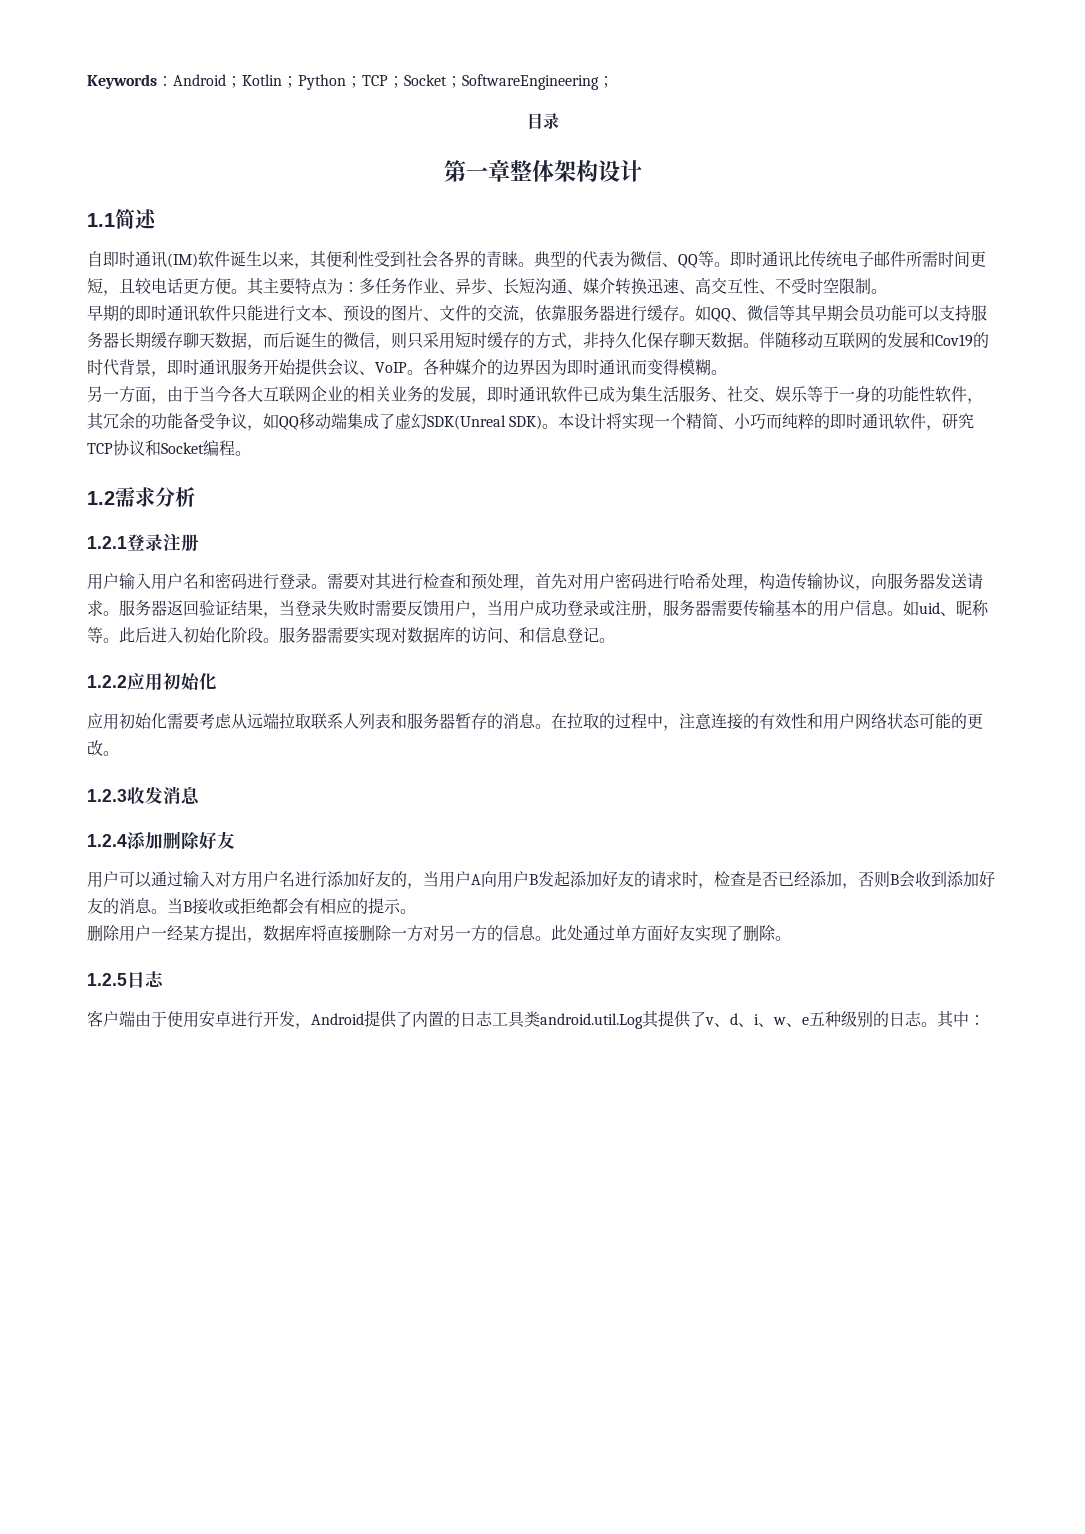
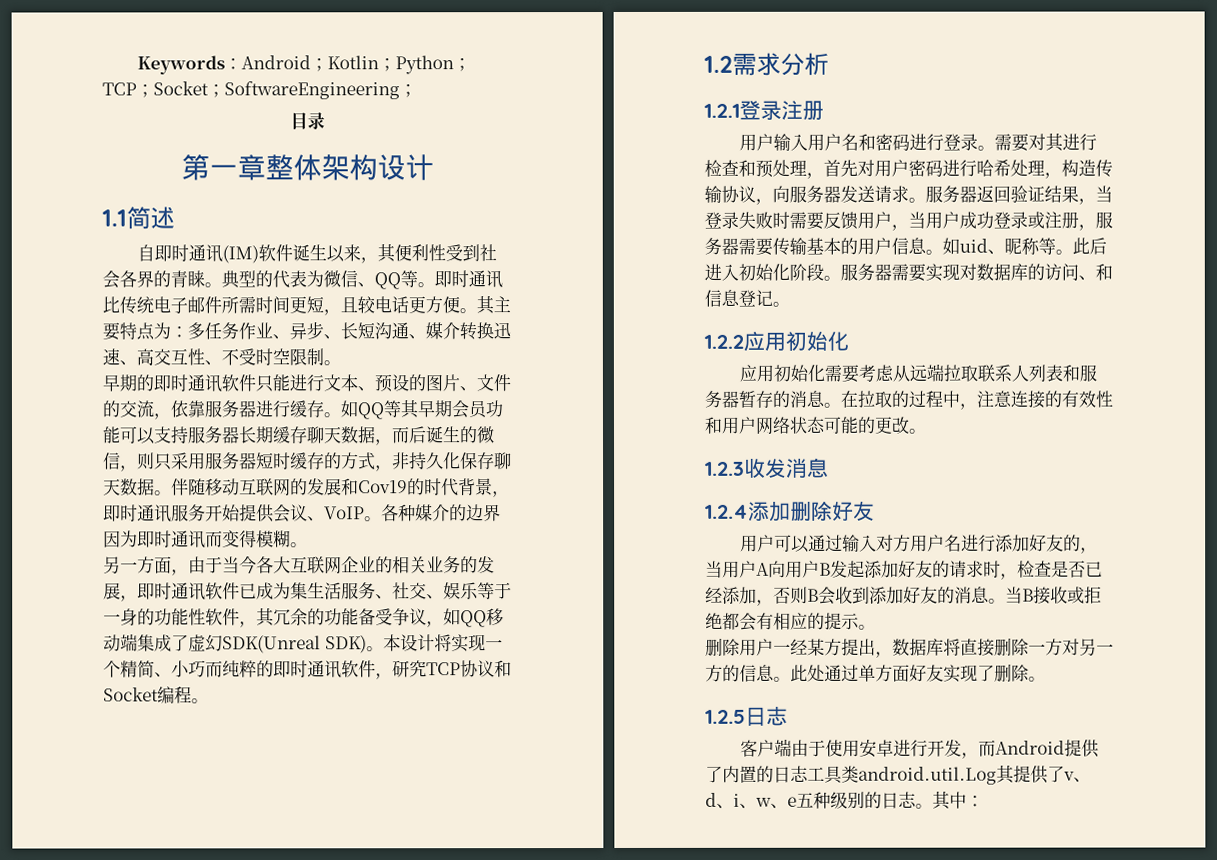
[731,305,779,321] 、微信 -> (384, 411) none
(455, 340) none -> [205,452,257,470] 服务器
(311, 1026) none -> [978,739,997,757] 而

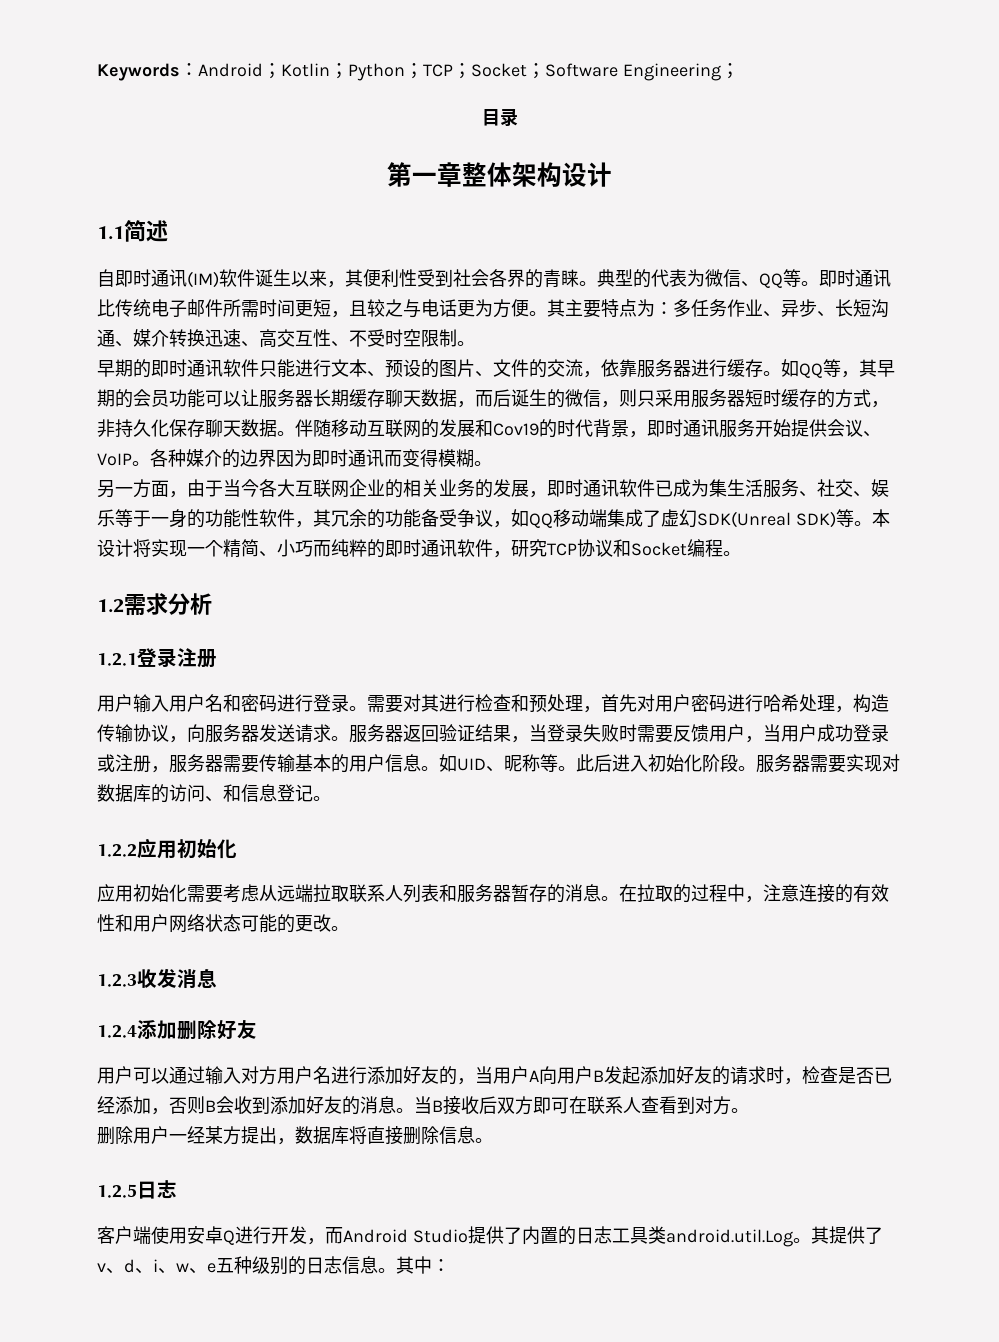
[224,81,400,100] SoftwareEngineering -> [545,63,721,81] Software Engineering
[374,296,426,314] 电话更 -> [385,299,493,318] 之与电话更为
[400,399,452,419] 其早期 -> [841,359,895,378] [97,389,133,408] ，其早期的
[153,426,189,444] 支持 -> [241,389,259,407] 让
(367, 644) none -> [835,509,854,527] 等
[959,238,988,253] uid -> [457,758,486,771] UID
[1067,586,1102,604] [705,612,860,631] 或拒绝都会有相应的提示 -> [479,1096,731,1115] 后双方即可在联系人查看到对方
[1028,638,1114,656] [705,663,1030,683] 一方对另一方的信息。此处通过单方面好友实现了删除 -> [439,1126,475,1144] 信息
[791,739,827,757] 由于 -> (151, 1235) none
(895, 748) none -> [223,1230,235,1246] Q
(1066, 747) none -> [412,1229,468,1243] Studio
(997, 775) none -> [792,1238,811,1243] 。
(917, 800) none -> [342,1256,378,1274] 信息

